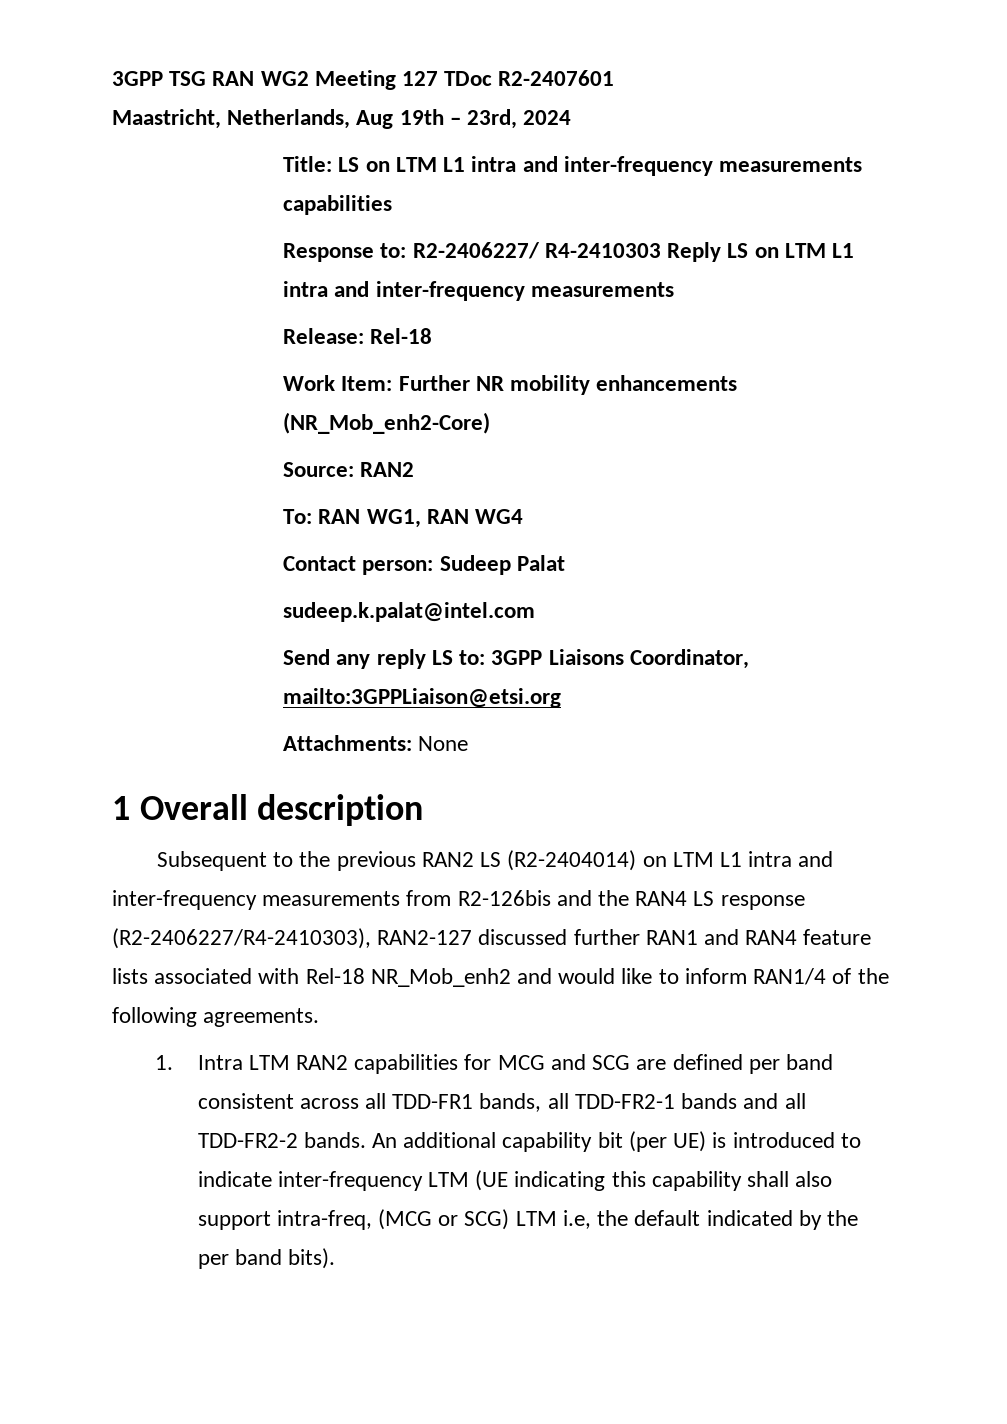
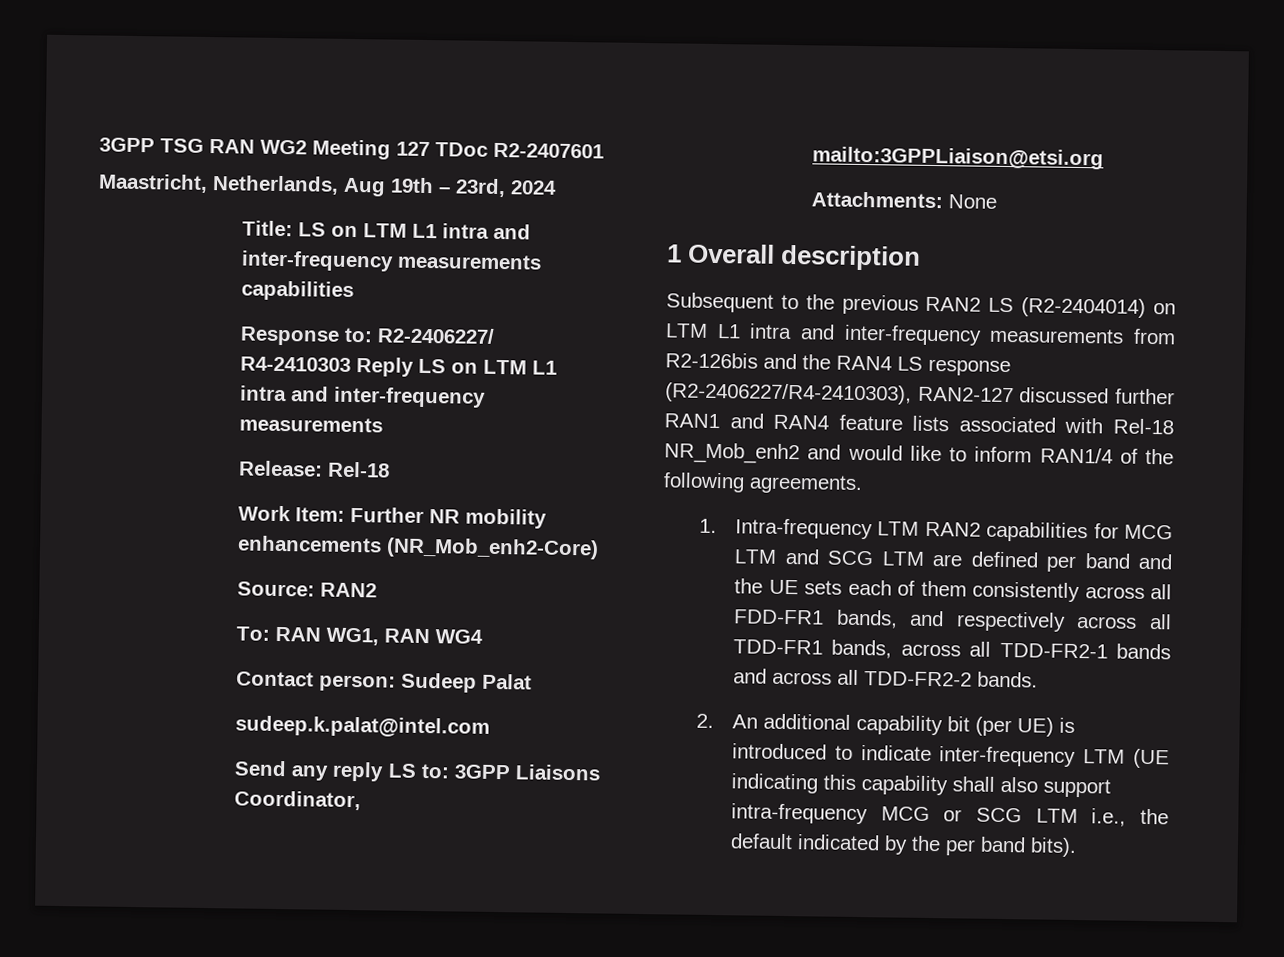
[197,1055,243,1070] Intra -> [735,518,874,540] Intra-frequency
(545, 1062) none -> [734,549,778,564] LTM
(631, 1062) none -> [881,551,925,566] LTM
[197,1093,294,1109] consistent -> [1138,553,1173,570] [734,578,1172,603] [734,609,1066,632] and the UE sets each of them consistently across all FDD-FR1 bands, and respectively
(542, 1102) none -> [900,643,961,657] across
(779, 1101) none -> [772,671,833,685] across
(366, 1140) none -> [696,713,715,729] // 2.
[276,1209,591,1230] intra-freq, (MCG or SCG) LTM i.e, -> [731,803,1127,827] intra-frequency MCG or SCG LTM i.e.,

